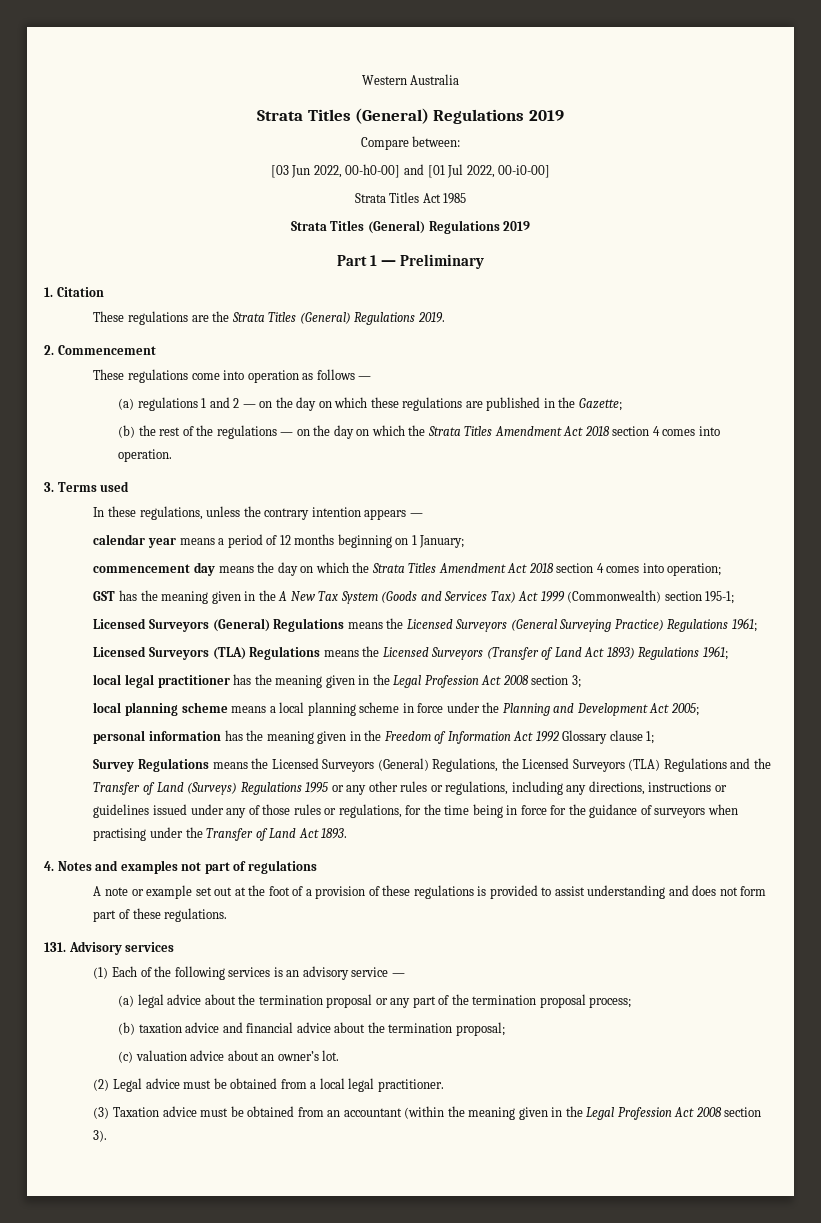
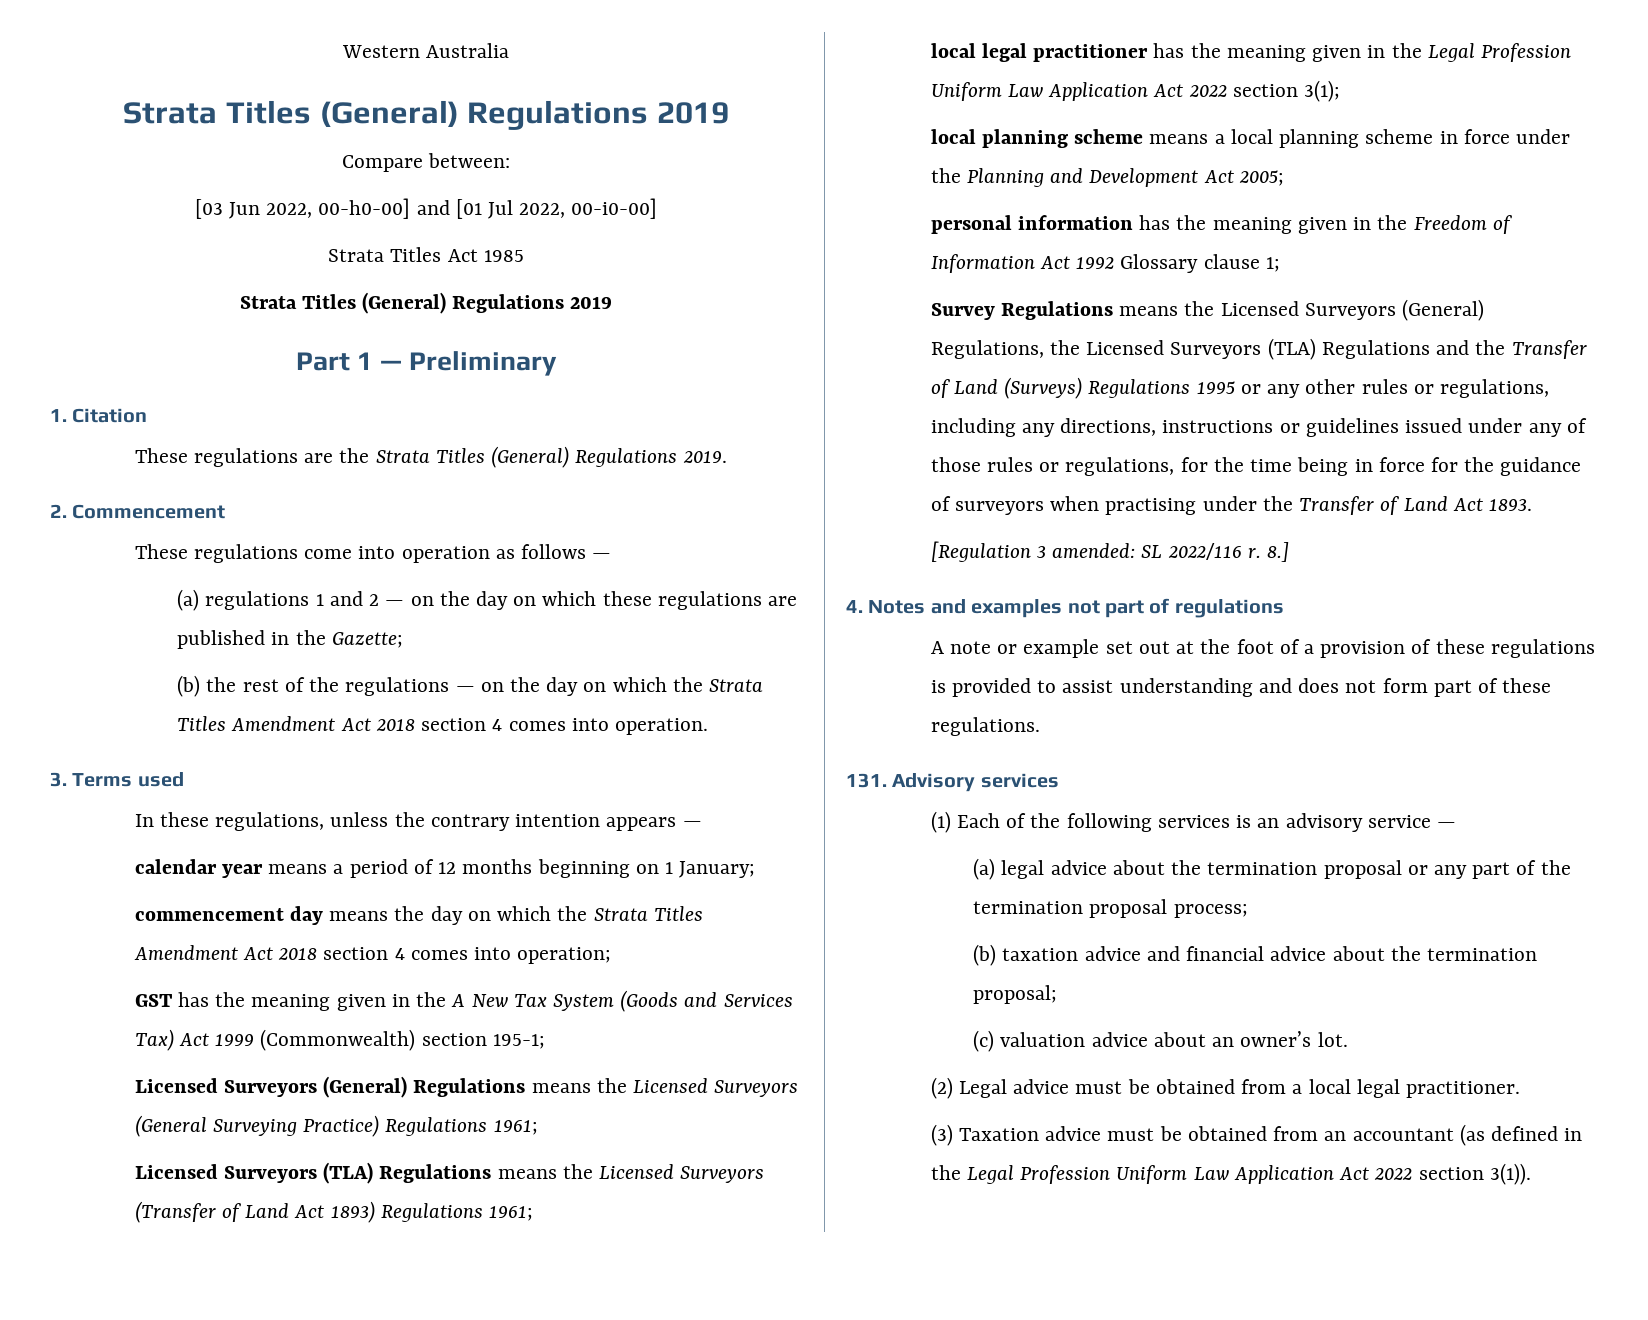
[481,675,581,688] Act 2008 section 3; -> [930,80,1341,102] Uniform Law Application Act 2022 section 3(1);
(348, 833) none -> [930,541,1290,562] // [Regulation 3 amended: SL 2022/116 r. 8.]
[404,1106,762,1120] [93,1130,108,1142] (within the meaning given in the Legal Profession Act 2008 section 3). -> [1459,1124,1583,1146] [930,1163,1531,1185] (as defined in the Legal Profession Uniform Law Application Act 2022 section 3(1)).

